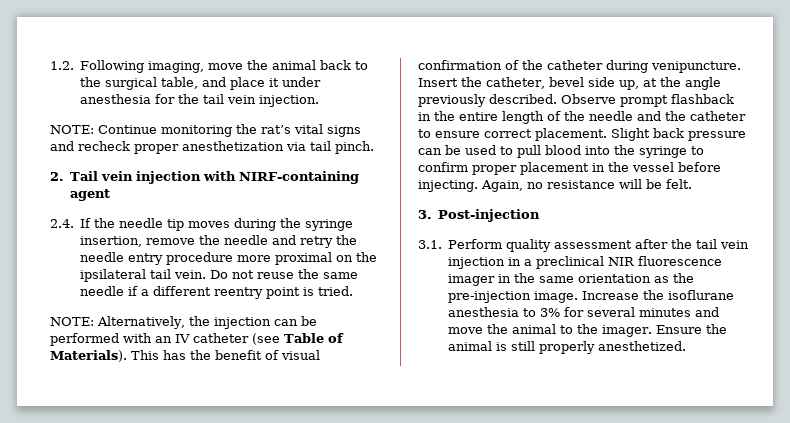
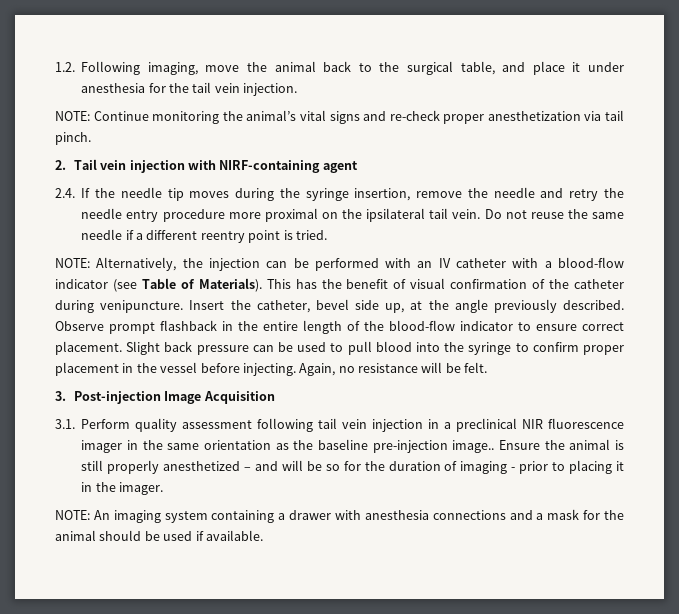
[261,125,291,134] rat’s -> [246,110,297,121] animal’s
[78,141,130,151] recheck -> [389,110,440,121] re-check
(249, 338) none -> [512,257,625,268] [55,279,108,289] with a blood-flow indicator
[589,111,746,121] needle and the catheter -> [389,320,513,331] blood-flow indicator
(541, 215) none -> [164,391,275,404] Image Acquisition
[635,239,693,249] after the -> [257,418,314,432] following
[448,290,735,303] [448,307,720,317] [448,324,653,337] pre-injection image. Increase the isoflurane anesthesia to 3% for several minutes and move the animal to the imager. -> [317,439,495,453] baseline pre-injection image..
[598,341,687,351] anesthetized. -> [163,460,625,474] [81,482,163,495] [55,509,624,523] [55,530,263,541] anesthetized – and will be so for the duration of imaging - prior to placing it in the imager. // NOTE: An imaging system containing a drawer with anesthesia connections and a mask for the animal should be used if available.

